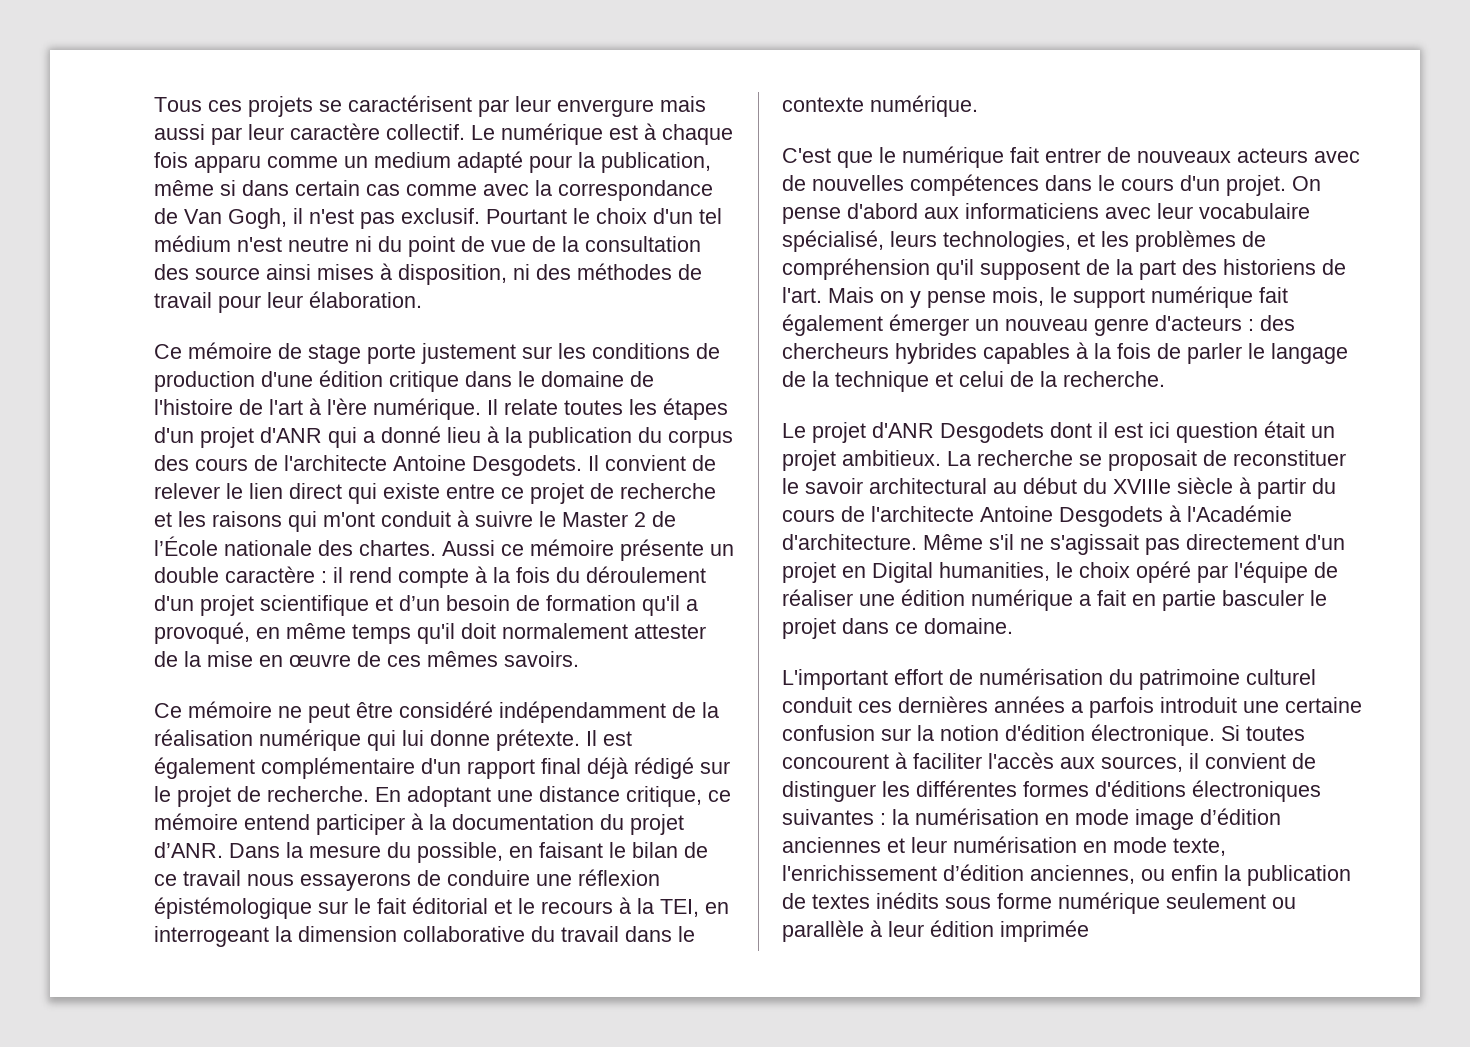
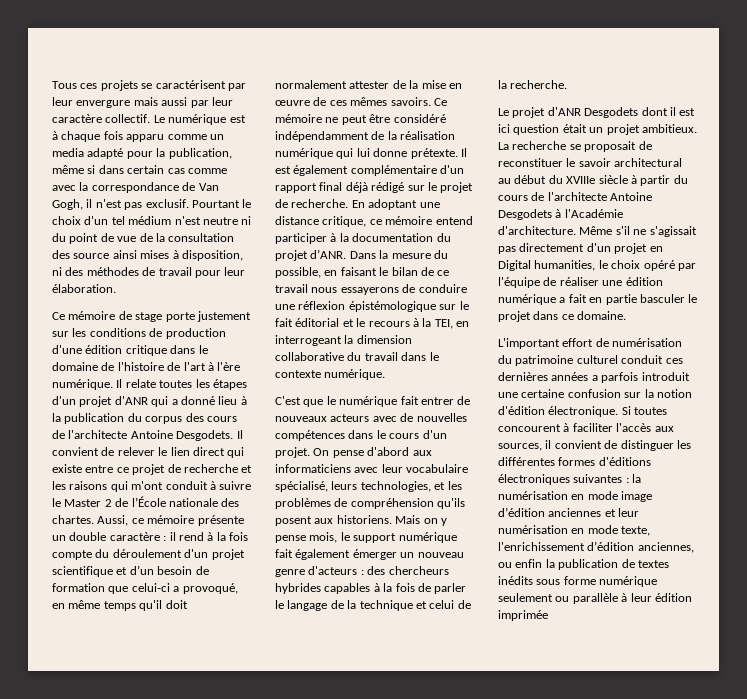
[374,152,451,168] medium -> [52,148,84,157] media
[442,540,495,556] Aussi -> [97,515,129,526] Aussi,
[398,566,550,588] compte à la fois -> [207,532,248,541] [52,550,92,560] à la fois compte
[642,595,680,616] qu'il -> [108,583,170,594] que celui-ci
(579, 659) // -> (431, 101) none
[936,259,1346,280] [782,287,822,303] qu'il supposent de la part des historiens de l'art. -> [437,498,466,509] [275,515,392,526] qu'ils posent aux historiens.

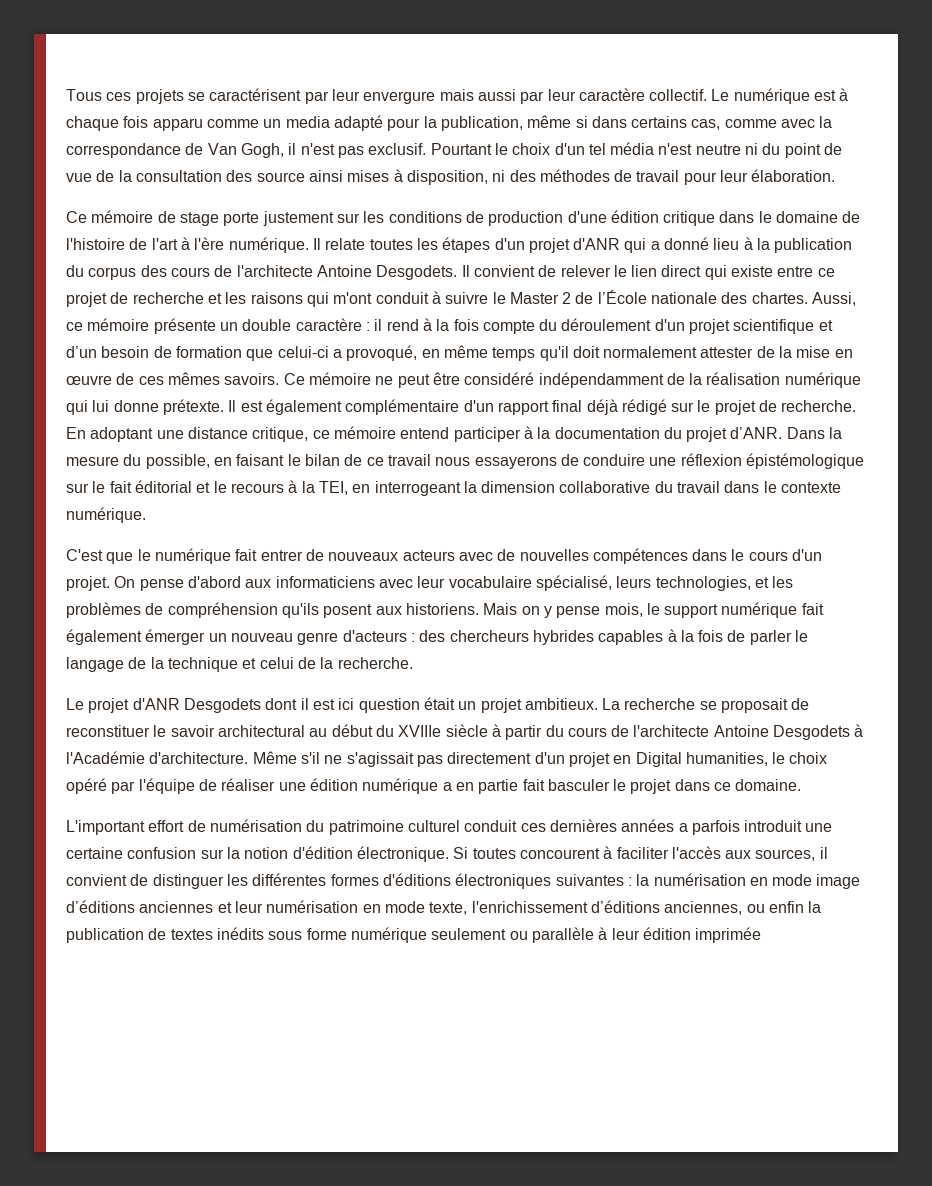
[127,165,185,174] certain cas -> [631,116,721,130] certains cas,
[128,216,172,225] médium -> [610,142,655,155] média
[568,294,587,303] fait -> (452, 786) none
(637, 299) none -> [522,779,545,791] fait
[498,507,545,517] d’édition -> [66,900,135,913] d’éditions
[587,541,635,551] d’édition -> [590,900,660,913] d’éditions

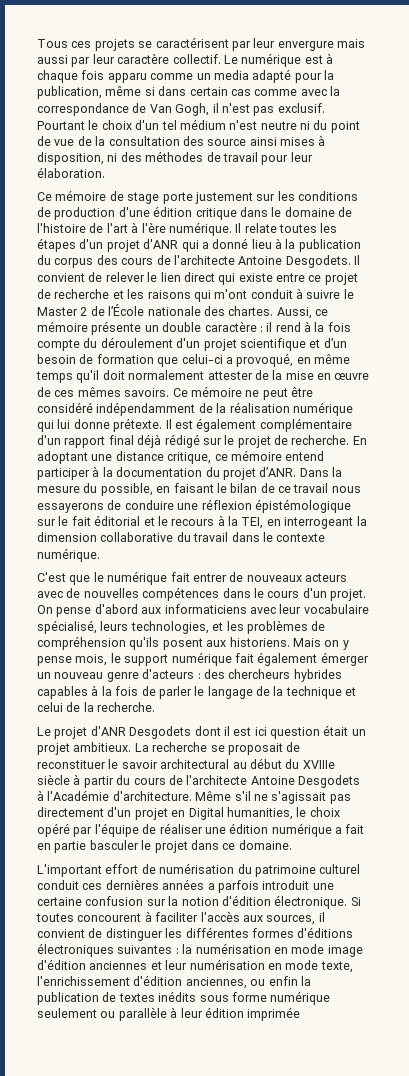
[631,116,721,130] certains cas, -> [189,87,251,96] certain cas
[610,142,655,155] média -> [179,119,226,130] médium
(452, 786) none -> [345,824,365,834] fait
[522,779,545,791] fait -> (87, 847) none
[66,900,135,913] d’éditions -> [37,959,86,970] d'édition
[590,900,660,913] d’éditions -> [133,975,183,986] d'édition

